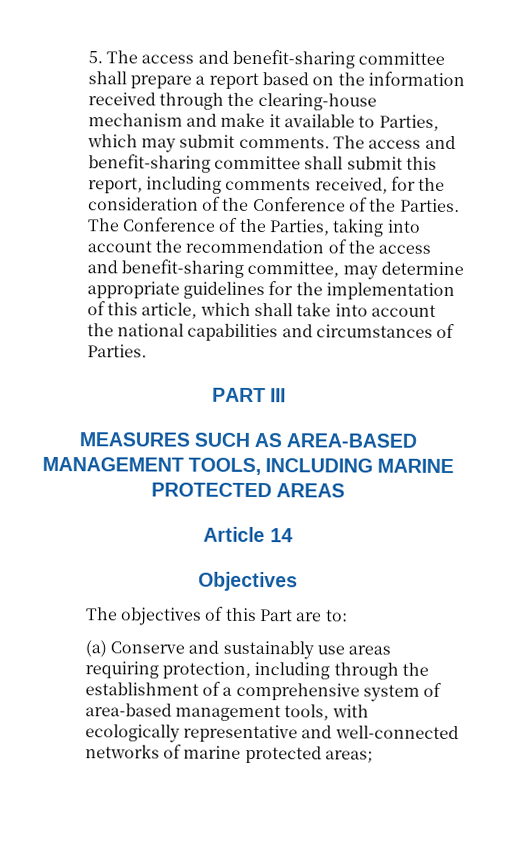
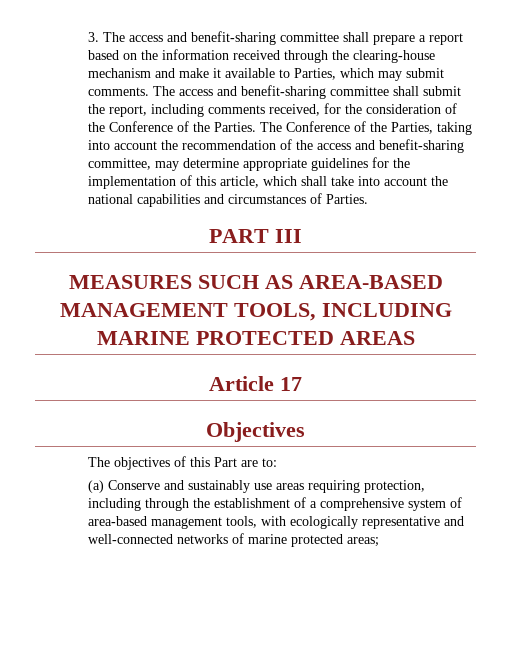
[87,51,103,64] 5. -> [87,32,99,42] 3.
[405,156,437,170] this -> [87,104,105,114] the
[269,528,293,543] 14 -> [280,377,302,391] 17

